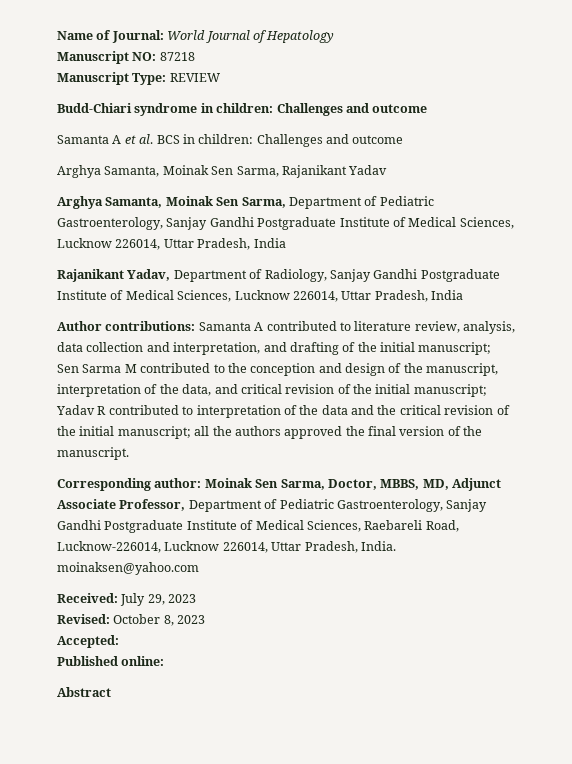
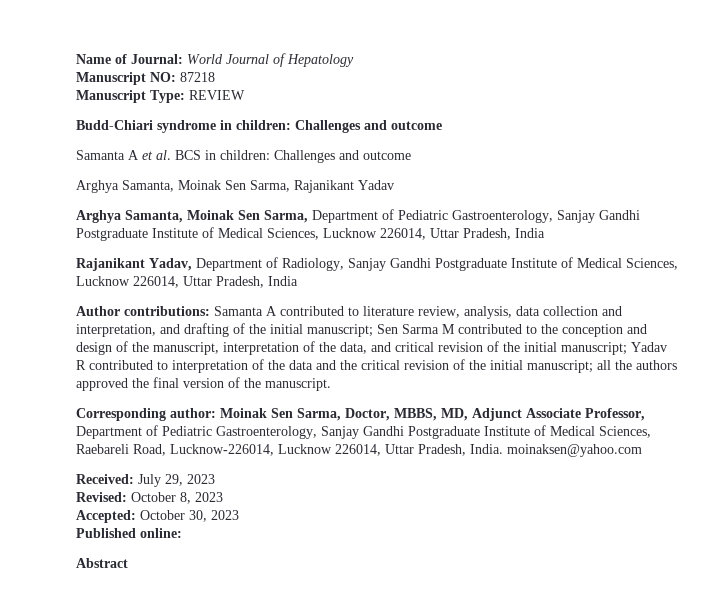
(119, 641) none -> [140,510,239,522] October 30, 2023

